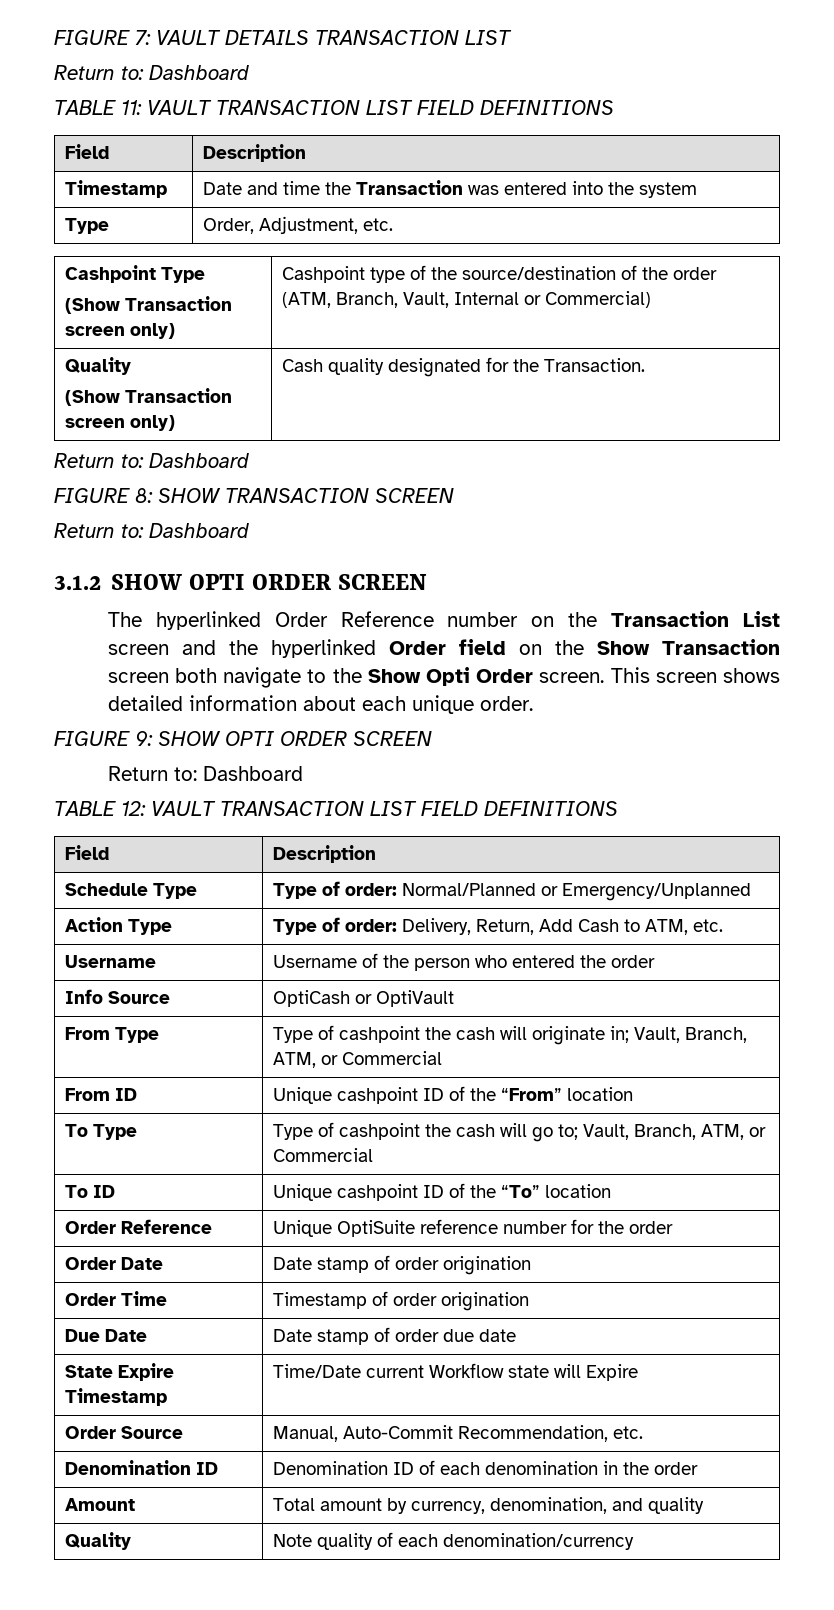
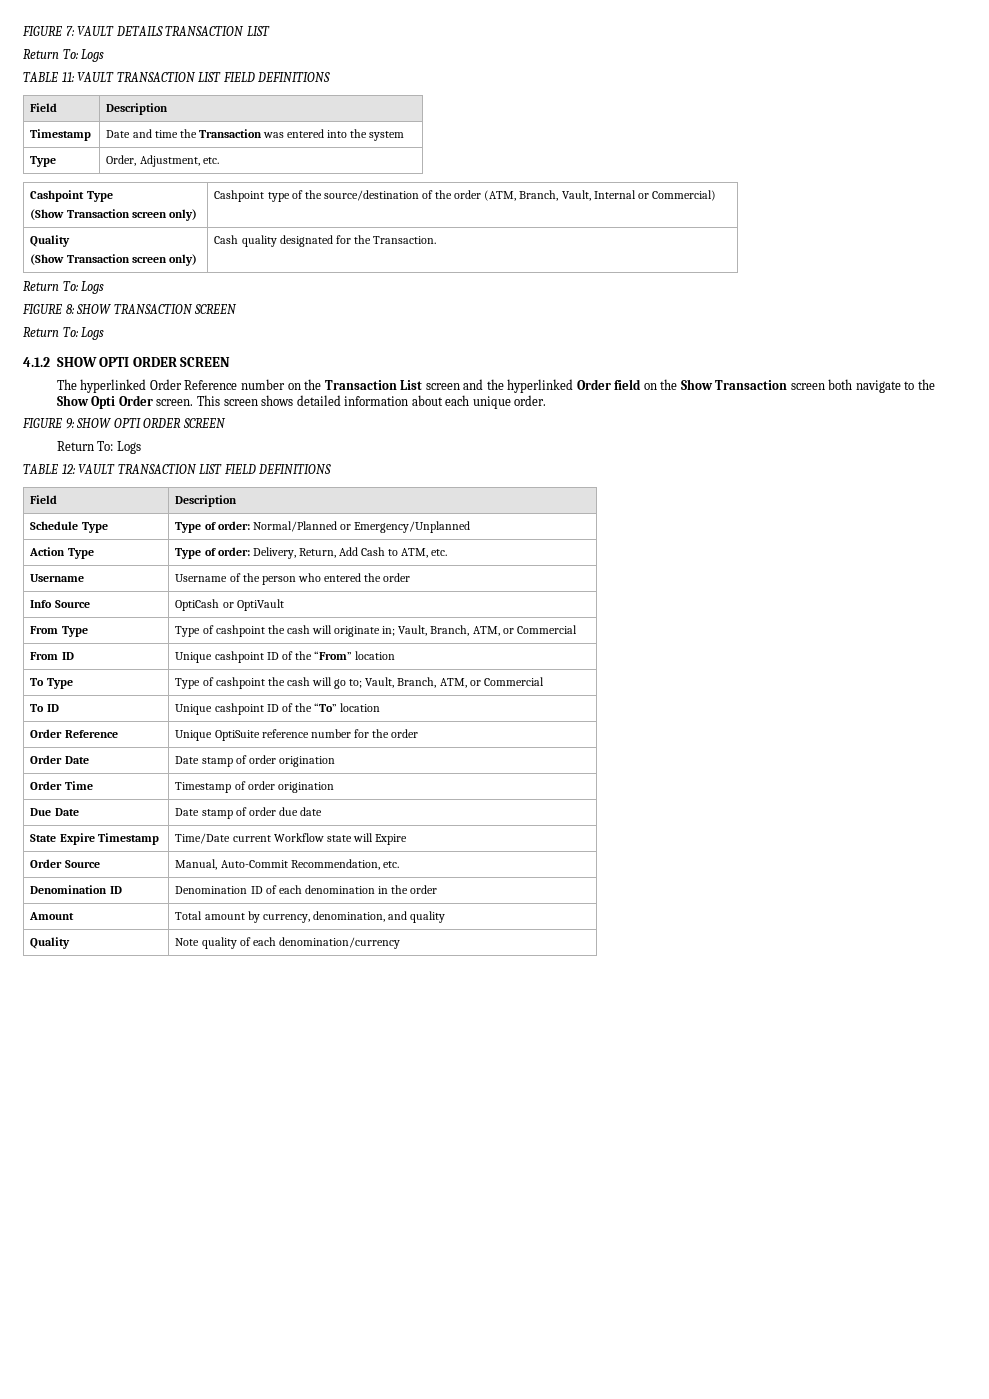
[121,65,249,80] to: Dashboard -> [62,49,105,62] To: Logs
[121,453,249,468] to: Dashboard -> [62,281,105,294] To: Logs
[121,523,249,538] [54,575,101,590] to: Dashboard // 3.1.2 -> [62,327,105,340] [23,357,50,367] To: Logs // 4.1.2
[173,766,303,781] to: Dashboard -> [97,441,141,454] To: Logs

